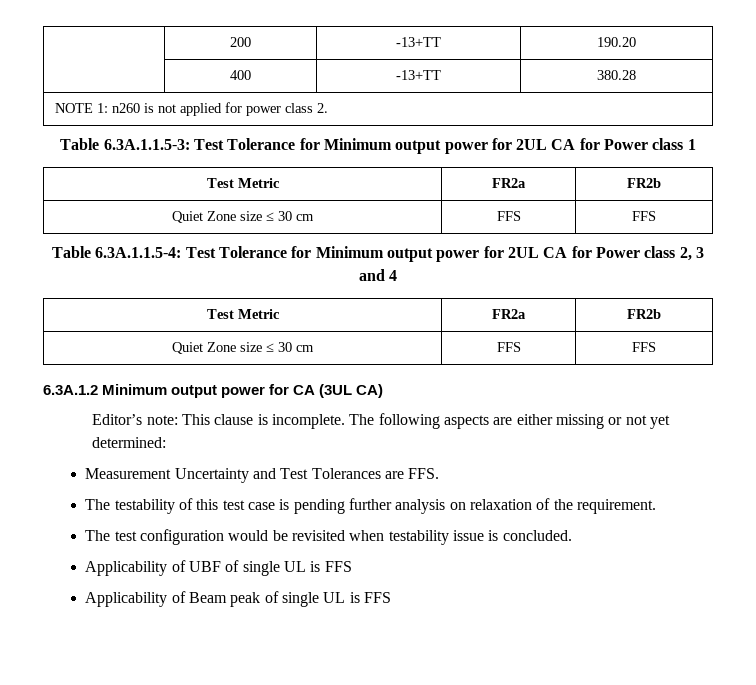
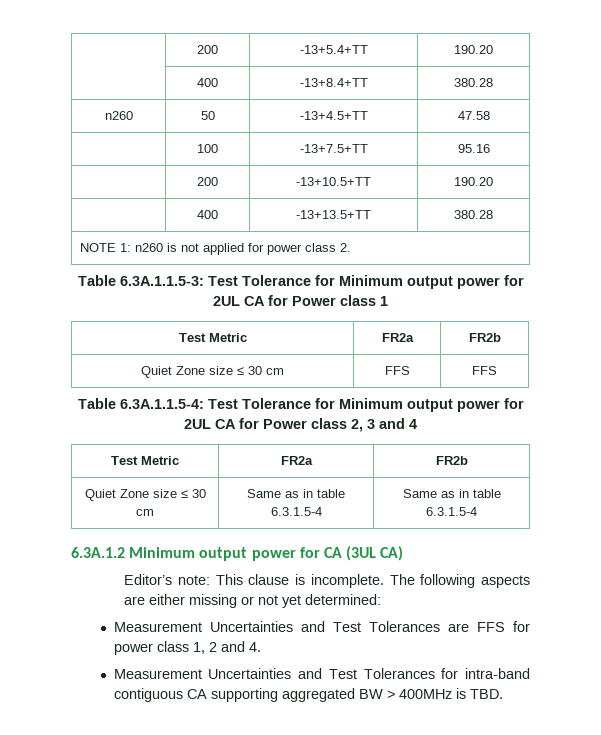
[230,37,251,47] [396,37,441,47] [597,37,636,47] [230,70,251,80] [396,70,441,80] | 200 | -13+TT | 190.20 // | 400 | -13+TT -> [197,45,218,54] [299,45,368,54] [454,45,493,54] [197,78,218,87] [299,78,368,87] [454,78,493,87] [104,111,133,120] [200,111,215,120] [299,111,368,120] [457,111,490,120] [197,144,218,153] [299,144,368,153] [457,144,490,153] [197,177,218,186] [296,177,371,186] [454,177,493,186] [197,210,218,219] [296,210,371,219] | 200 | -13+5.4+TT | 190.20 // | 400 | -13+8.4+TT | 380.28 // n260 | 50 | -13+4.5+TT | 47.58 // | 100 | -13+7.5+TT | 95.16 // | 200 | -13+10.5+TT | 190.20 // | 400 | -13+13.5+TT
[496,342,521,352] [632,342,656,352] FFS | FFS -> [247,489,345,498] [270,507,322,516] [402,489,501,498] [426,507,477,516] Same as in table 6.3.1.5-4 | Same as in table 6.3.1.5-4
[174,468,249,483] Uncertainty -> [209,621,293,632] Uncertainties
[408,468,440,479] [85,498,656,514] [85,529,572,545] [85,560,352,576] [85,591,391,607] FFS. // The testability of this test case is pending further analysis on relaxation of the requirement. // The test configuration would be revisited when testability issue is concluded. // Applicability of UBF of single UL is FFS // Applicability of Beam peak of single UL is FFS -> [476,621,530,632] [113,641,261,655] [113,668,530,679] [113,688,503,702] FFS for power class 1, 2 and 4. // Measurement Uncertainties and Test Tolerances for intra-band contiguous CA supporting aggregated BW > 400MHz is TBD.

